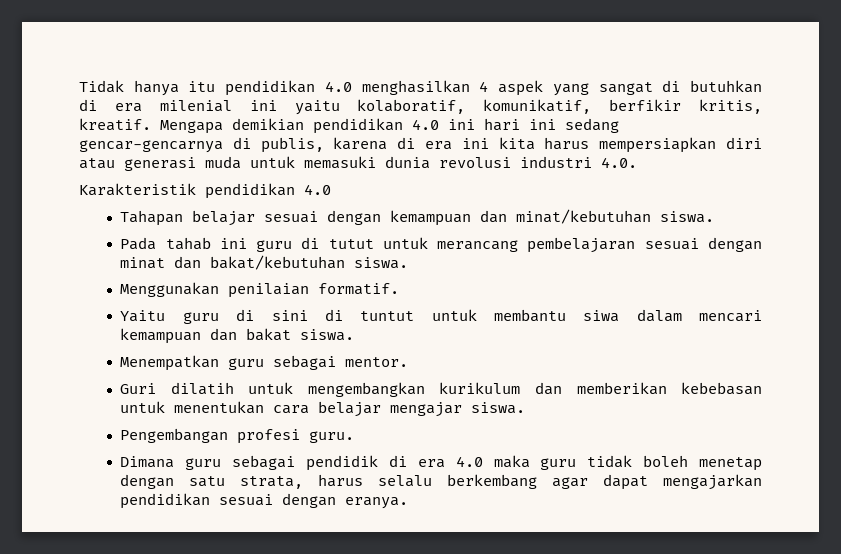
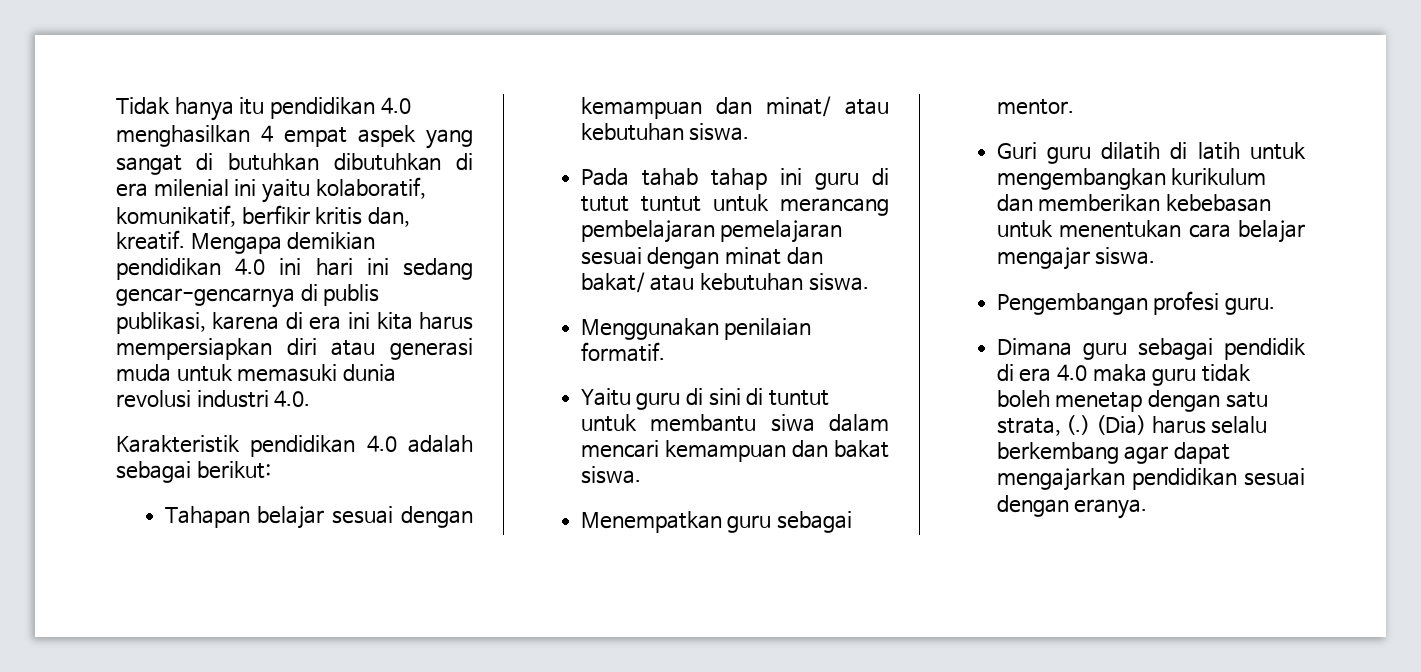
(489, 86) none -> [284,127,348,147] empat
(763, 86) none -> [333,153,442,171] dibutuhkan
[699,99,762,114] kritis, -> [315,207,410,227] kritis dan,
[260,137,324,153] publis, -> [323,284,380,306] [116,312,206,334] publis publikasi,
(331, 189) none -> [408,435,473,453] [116,461,271,483] adalah sebagai berikut:
[516,209,652,224] minat/kebutuhan -> [765,96,890,117] [580,123,684,141] minat/ atau kebutuhan
(211, 243) none -> [710,168,767,190] tahap
(374, 244) none -> [640,196,701,212] tuntut
(636, 245) none -> [720,220,843,243] pemelajaran
[210,255,346,270] bakat/kebutuhan -> [580,272,803,293] bakat/ atau kebutuhan
[170,382,234,395] dilatih -> [1046,142,1240,164] guru dilatih di latih
(304, 482) none -> [1066,415,1146,435] (.) (Dia)

